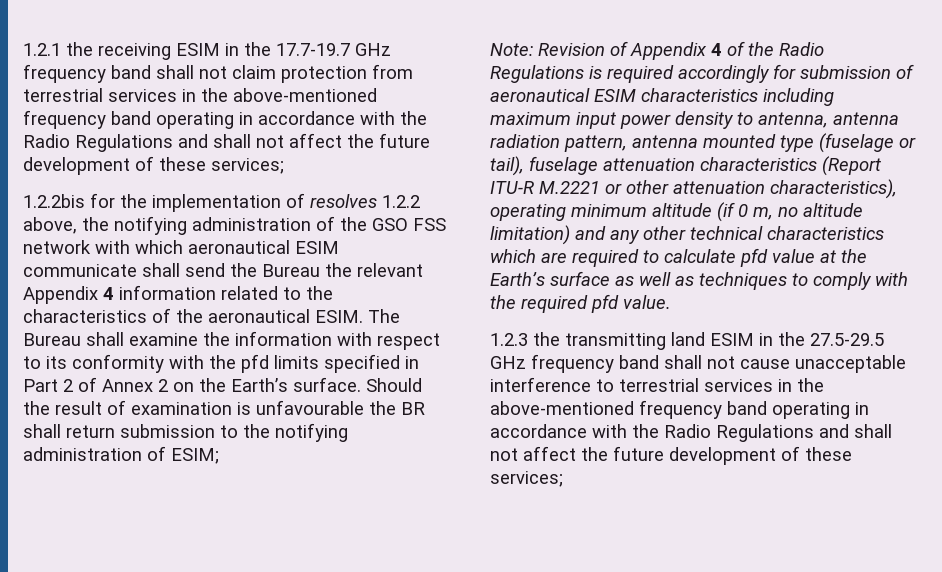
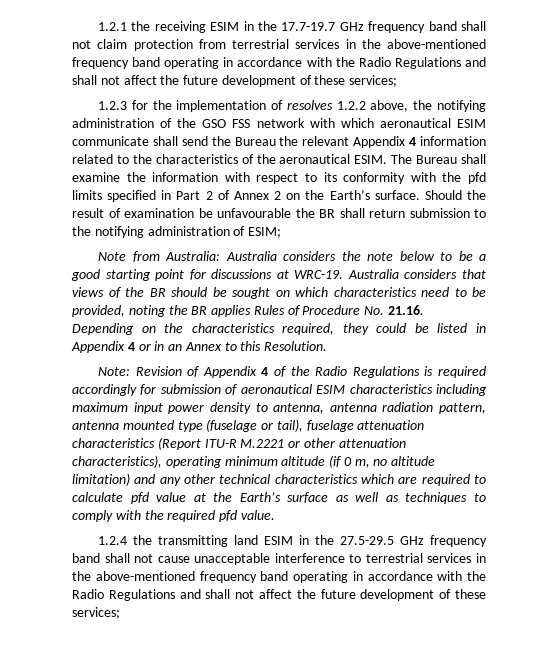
[23,194,85,208] 1.2.2bis -> [98,101,128,110] 1.2.3
[237,402,251,415] is -> [198,208,213,218] be
(219, 456) none -> [98,251,487,262] [71,269,486,281] [72,287,486,299] [72,305,425,317] [72,323,486,335] [71,341,328,353] // Note from Australia: Australia considers the note below to be a good starting point for discussions at WRC-19. Australia considers that views of the BR should be sought on which characteristics need to be provided, noting the BR applies Rules of Procedure No. 21.16. Depending on the characteristics required, they could be listed in Appendix 4 or in an Annex to this Resolution.
[490,333,528,346] 1.2.3 -> [98,536,128,545] 1.2.4

